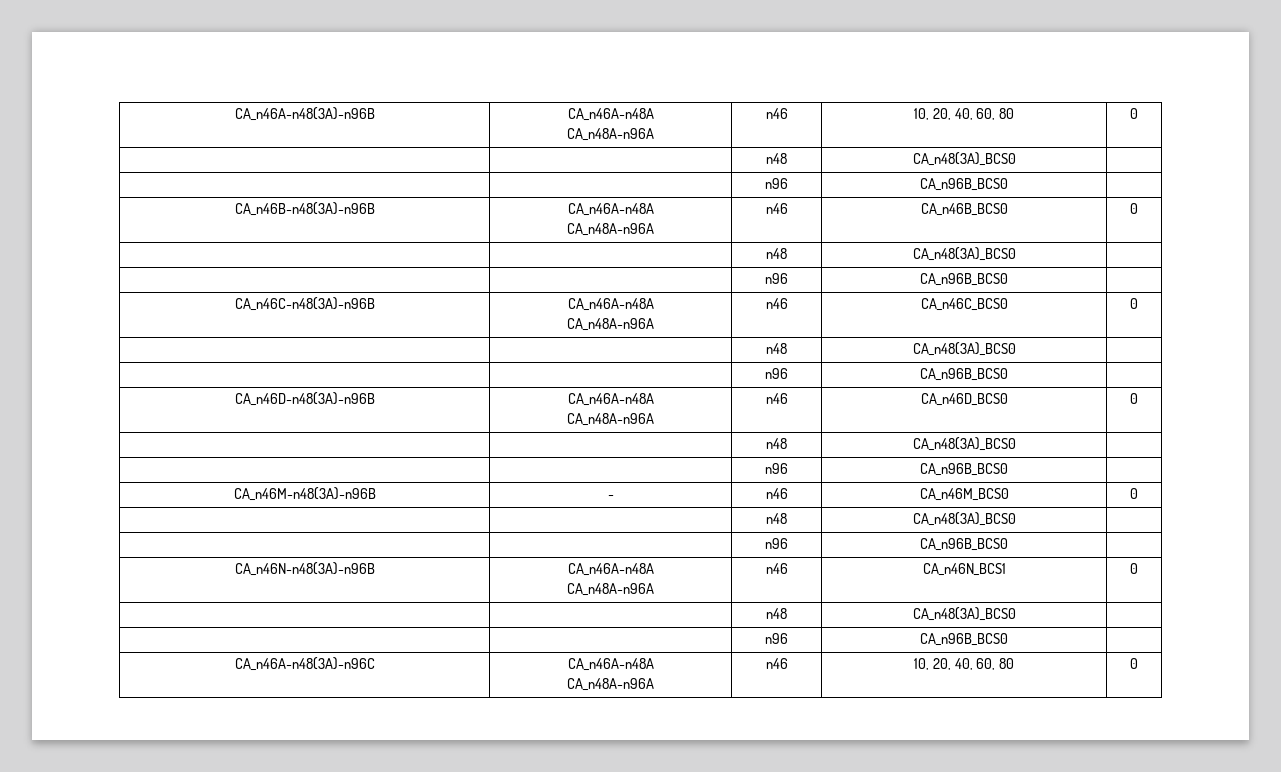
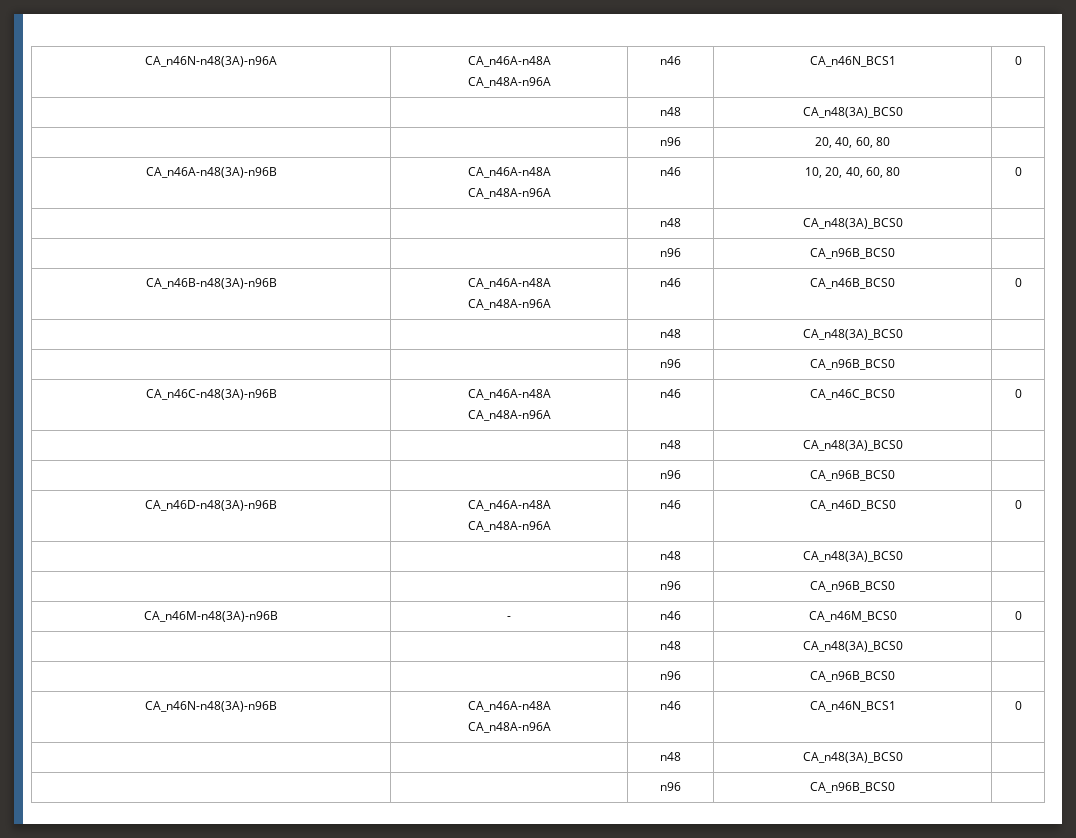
(234, 114) none -> [145,56,277,67] [467,56,551,67] [467,77,551,88] [660,56,681,65] [809,56,896,67] [1014,56,1022,65] [660,107,681,116] [802,107,903,118] [660,137,681,146] [815,137,890,148] CA_n46N-n48(3A)-n96A | CA_n46A-n48A // CA_n48A-n96A | n46 | CA_n46N_BCS1 | 0 // | | n48 | CA_n48(3A)_BCS0 | // | | n96 | 20, 40, 60, 80 | //
[234,657,375,671] [567,658,654,671] [567,678,654,691] [765,658,788,669] [913,658,1015,670] [1130,658,1138,669] // CA_n46A-n48(3A)-n96C | CA_n46A-n48A // CA_n48A-n96A | n46 | 10, 20, 40, 60, 80 | 0 -> (895, 787) none

